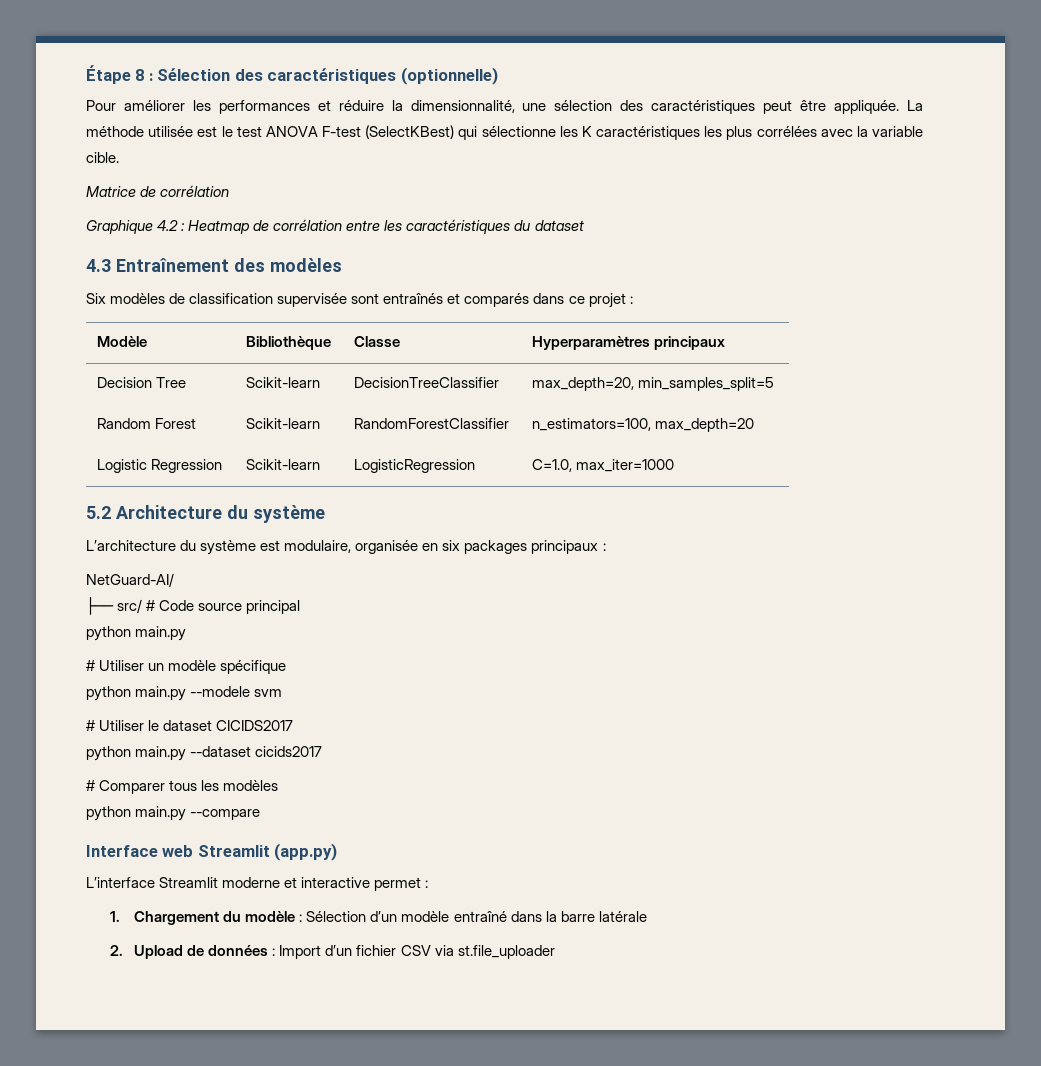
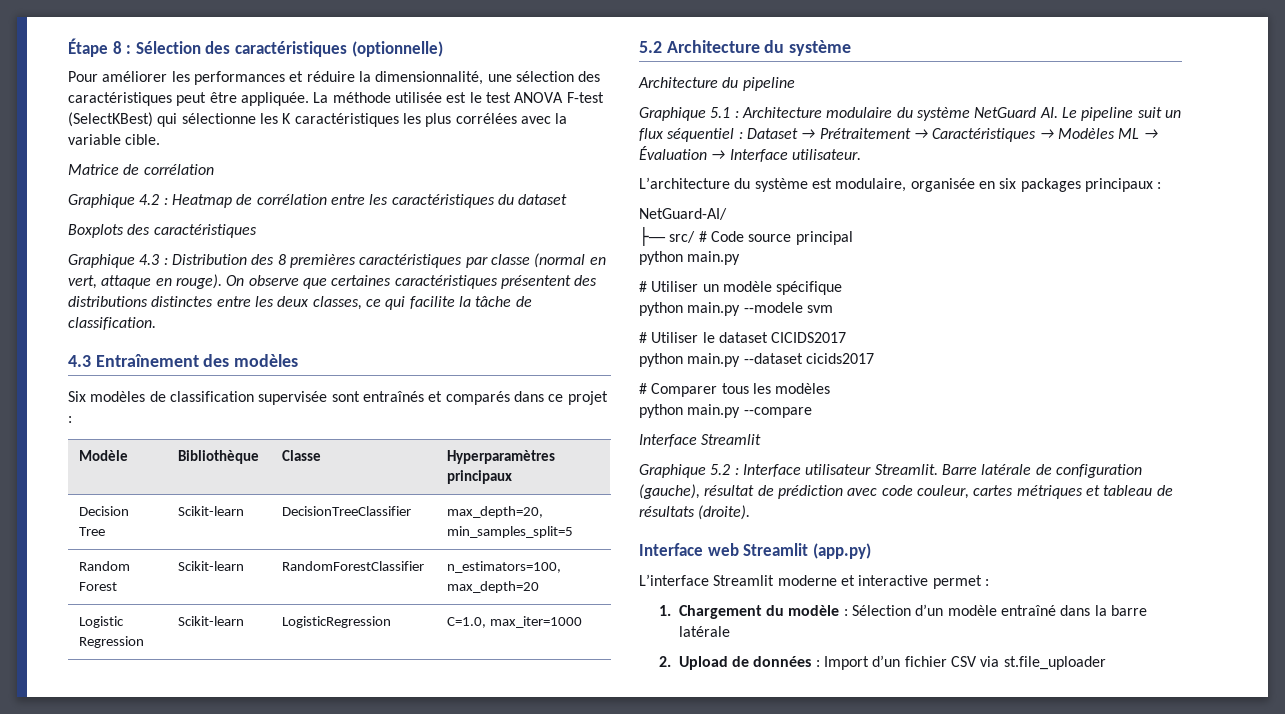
(584, 225) none -> [68,224,257,238] [68,253,606,268] [68,274,598,289] [68,296,532,310] [68,317,156,330] // Boxplots des caractéristiques // Graphique 4.3 : Distribution des 8 premières caractéristiques par classe (normal en vert, attaque en rouge). On observe que certaines caractéristiques présentent des distributions distinctes entre les deux classes, ce qui facilite la tâche de classification.
(325, 514) none -> [638,77,795,91] [639,107,1181,121] [639,128,1158,142] [639,146,861,162] // Architecture du pipeline // Graphique 5.1 : Architecture modulaire du système NetGuard AI. Le pipeline suit un flux séquentiel : Dataset → Prétraitement → Caractéristiques → Modèles ML → Évaluation → Interface utilisateur.
(261, 814) none -> [639,434,762,447] [639,464,1142,478] [639,484,1173,499] [639,505,751,520] // Interface Streamlit // Graphique 5.2 : Interface utilisateur Streamlit. Barre latérale de configuration (gauche), résultat de prédiction avec code couleur, cartes métriques et tableau de résultats (droite).

